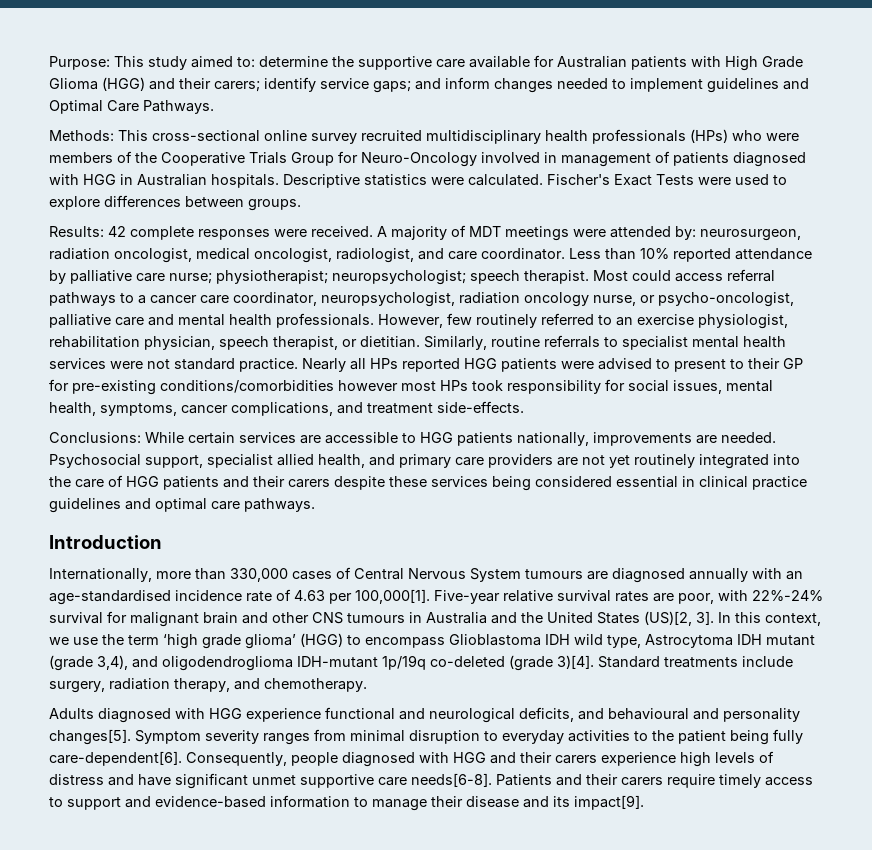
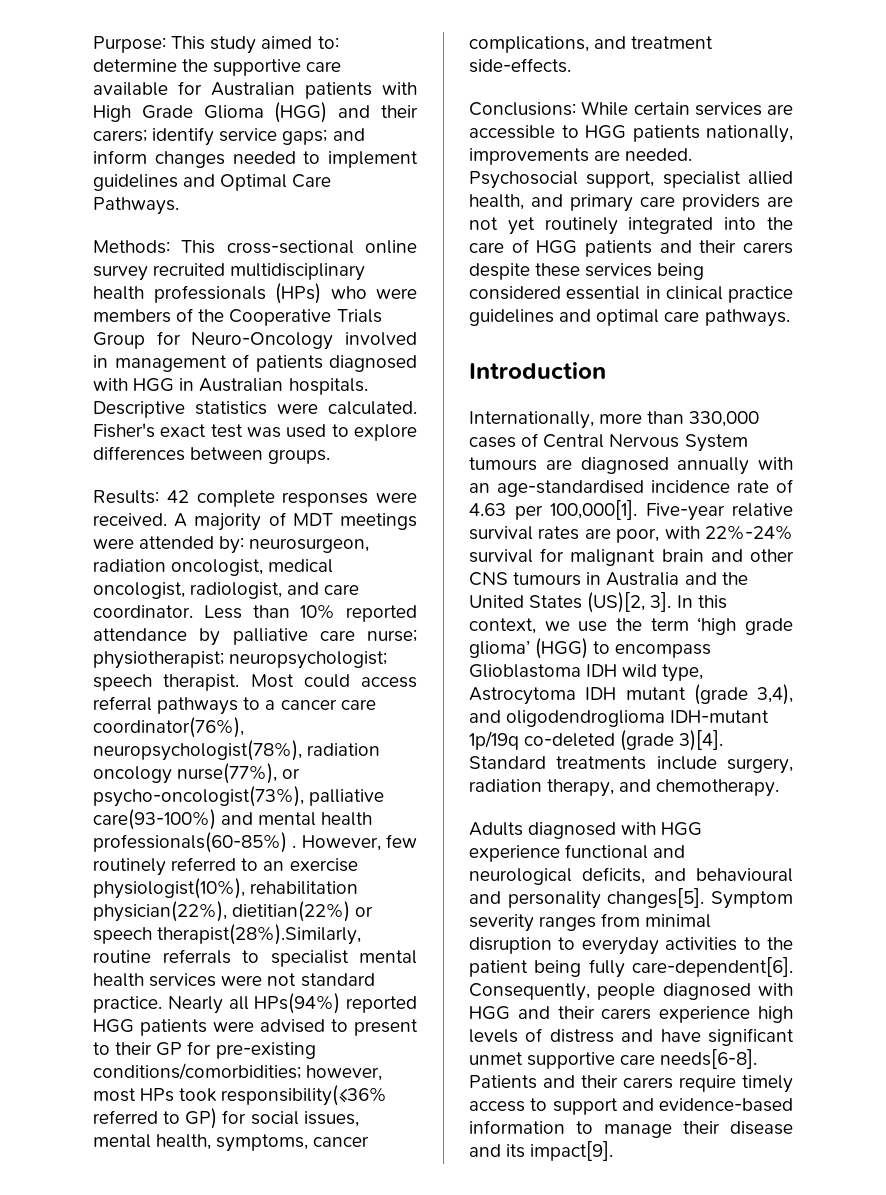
[547,174,731,186] Fischer's Exact Tests were -> [93,423,281,438] Fisher's exact test was
[233,292,794,307] [49,314,144,328] coordinator, neuropsychologist, radiation oncology nurse, or psycho-oncologist, palliative care -> [93,717,244,738] [93,740,381,761] [93,763,301,784] [93,786,385,807] [93,809,216,830] coordinator(76%), neuropsychologist(78%), radiation oncology nurse(77%), or psycho-oncologist(73%), palliative care(93-100%)
[276,313,374,328] professionals. -> [93,832,297,853] professionals(60-85%) .
[698,314,788,329] [49,336,487,350] physiologist, rehabilitation physician, speech therapist, or dietitian. Similarly, -> [93,878,359,899] [93,901,374,922] [93,924,362,945] physiologist(10%), rehabilitation physician(22%), dietitian(22%) or speech therapist(28%).Similarly,
[370,358,398,369] HPs -> [254,993,341,1014] HPs(94%)
[160,380,398,393] conditions/comorbidities however -> [93,1063,383,1081] conditions/comorbidities; however,
[507,380,601,394] responsibility -> [221,1085,388,1106] [93,1108,218,1129] responsibility(≤36% referred to GP)

